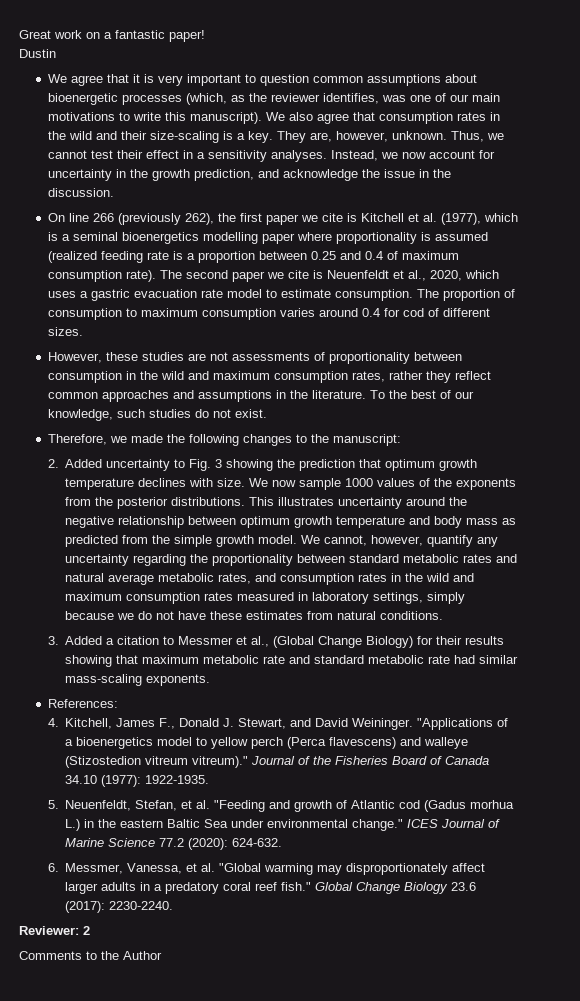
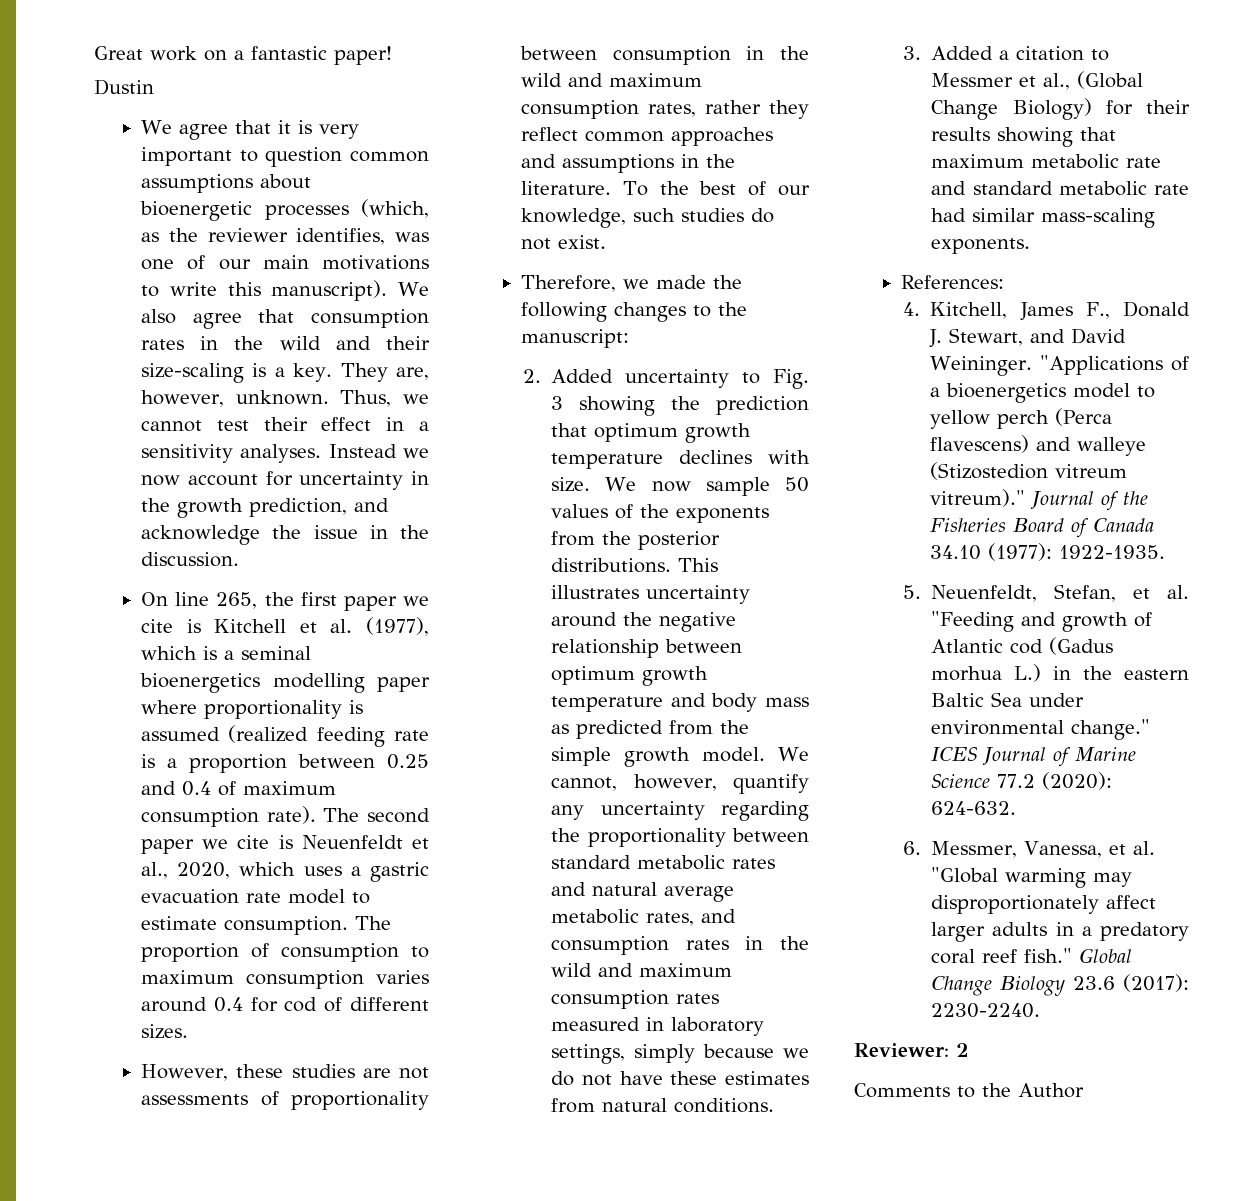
[330,150,378,161] Instead, -> [328,444,397,458] Instead
[92,213,214,225] 266 (previously 262), -> [216,592,258,609] 265,
[345,478,374,487] 1000 -> [785,477,809,492] 50

